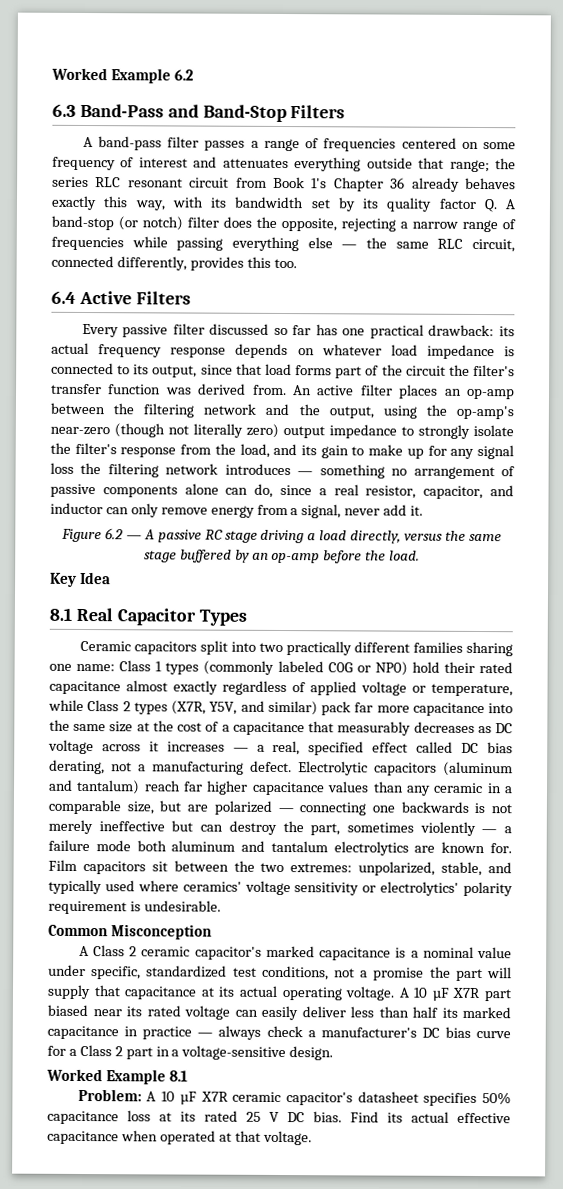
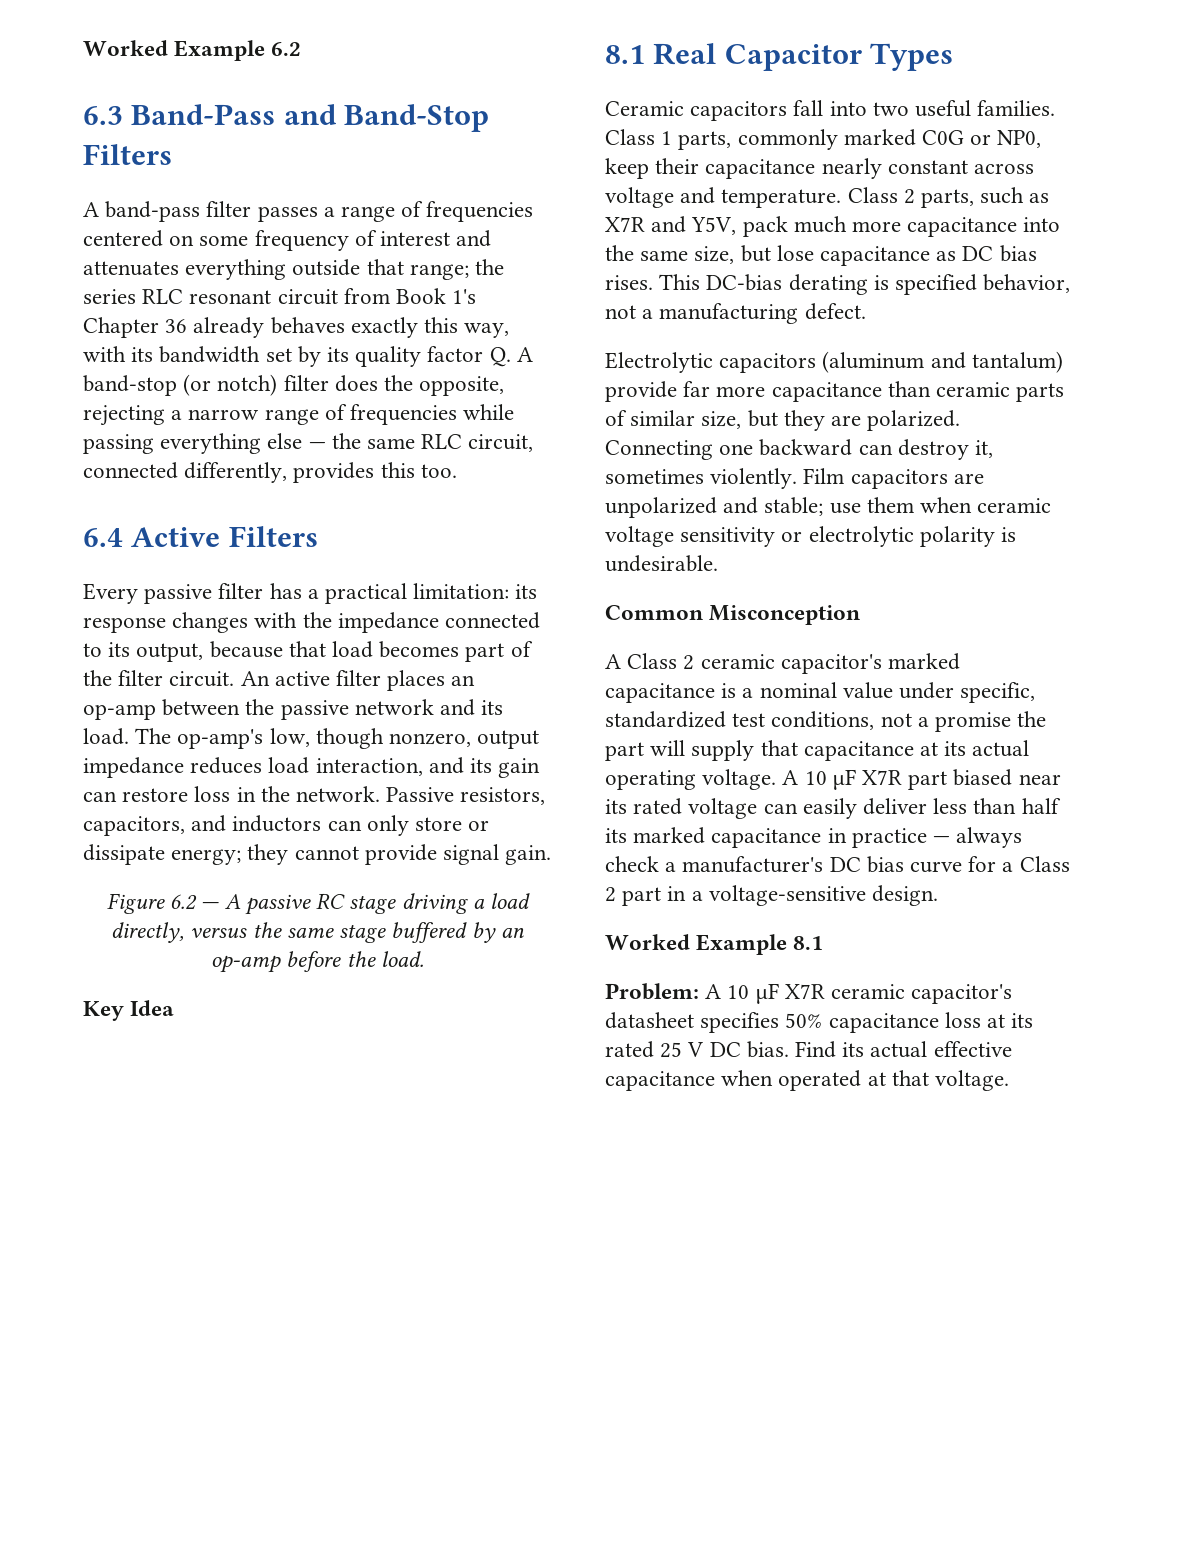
[209,323,516,339] [51,342,515,360] discussed so far has one practical drawback: its actual frequency response depends on whatever load impedance is -> [269,583,538,604] [83,612,439,633] has a practical limitation: its response changes with the impedance
[200,364,233,375] since -> [209,641,283,658] because
[295,365,333,376] forms -> [379,641,460,658] becomes
[405,364,515,377] [51,383,287,396] circuit the filter's transfer function was derived from. -> [118,670,235,687] filter circuit.
[143,403,195,418] filtering -> [280,700,349,720] passive
[298,404,514,420] [50,423,514,439] [50,442,515,460] [50,462,516,480] [50,483,515,500] [50,502,424,519] the output, using the op-amp's near-zero (though not literally zero) output impedance to strongly isolate the filter's response from the load, and its gain to make up for any signal loss the filtering network introduces — something no arrangement of passive components alone can do, since a real resistor, capacitor, and inductor can only remove energy from a signal, never add it. -> [481,700,504,715] [83,728,540,749] [83,757,541,778] [83,786,546,805] [83,815,490,836] [83,844,552,865] its load. The op-amp's low, though nonzero, output impedance reduces load interaction, and its gain can restore loss in the network. Passive resistors, capacitors, and inductors can only store or dissipate energy; they cannot provide signal gain.
[199,640,228,655] split -> [793,100,824,116] fall
[285,641,513,657] [49,660,513,676] [49,680,513,697] [48,699,374,716] practically different families sharing one name: Class 1 types (commonly labeled C0G or NP0) hold their rated capacitance almost exactly regardless of applied voltage or temperature, while Class 2 types (X7R, Y5V, and similar) pack far -> [915,100,1056,117] [605,129,1042,150] [605,158,1035,179] [605,187,1050,208] [605,216,847,237] useful families. Class 1 parts, commonly marked C0G or NP0, keep their capacitance nearly constant across voltage and temperature. Class 2 parts, such as X7R and Y5V, pack much
[109,720,513,736] [48,739,514,756] [49,759,105,775] size at the cost of a capacitance that measurably decreases as DC voltage across it increases — a real, specified effect called DC bias derating, -> [694,245,1037,266] [605,274,1071,295] size, but lose capacitance as DC bias rises. This DC-bias derating is specified behavior,
(292, 766) none -> (866, 311) //
[144,780,514,796] [48,799,512,816] [48,819,512,836] [48,839,512,856] [48,859,513,877] [48,879,513,897] [48,900,127,915] reach far higher capacitance values than any ceramic in a comparable size, but are polarized — connecting one backwards is not merely ineffective but can destroy the part, sometimes violently — a failure mode both aluminum and tantalum electrolytics are known for. Film capacitors sit between the two extremes: unpolarized, stable, and typically used where ceramics' voltage sensitivity or electrolytics' polarity requirement -> [605,381,1065,402] [605,410,961,431] [605,439,994,460] [605,468,984,489] [605,497,1052,518] [605,526,995,547] provide far more capacitance than ceramic parts of similar size, but they are polarized. Connecting one backward can destroy it, sometimes violently. Film capacitors are unpolarized and stable; use them when ceramic voltage sensitivity or electrolytic polarity

